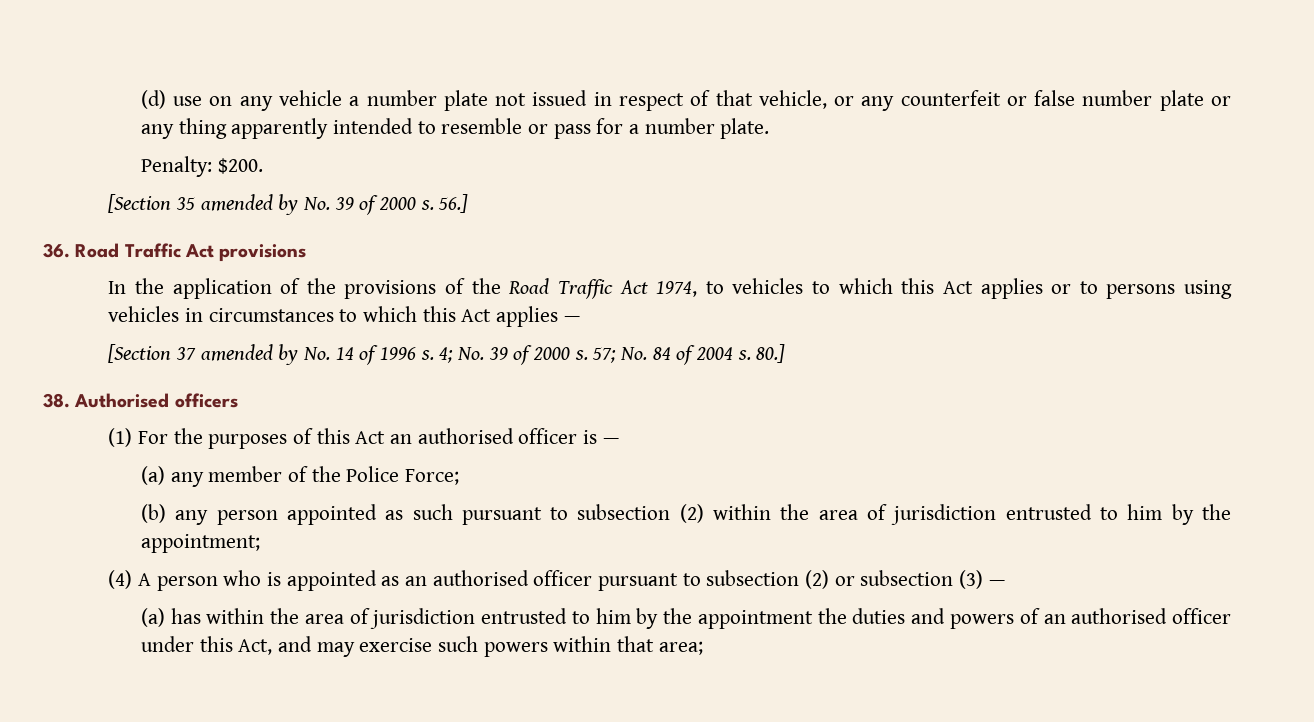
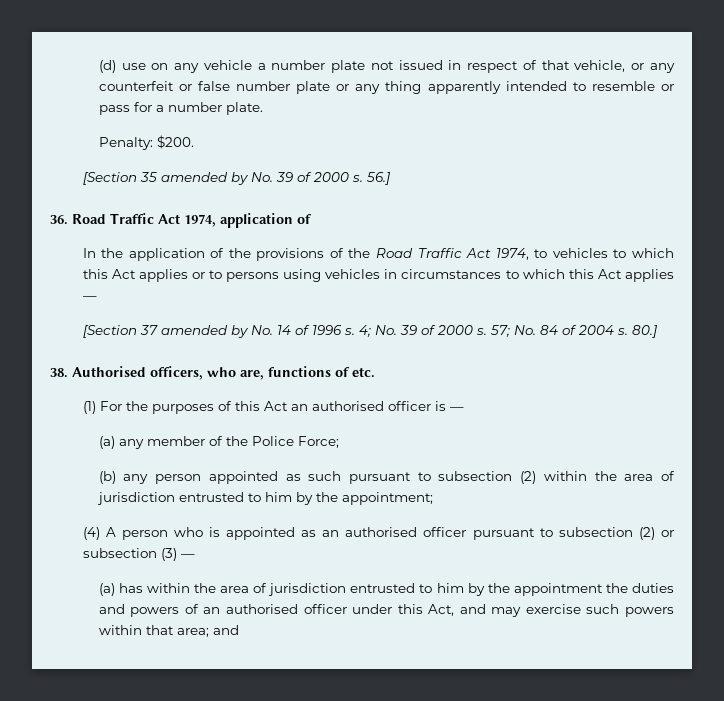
[219,244,307,262] provisions -> [184,213,312,228] 1974, application of
[174,393,238,408] officers -> [150,366,375,380] officers, who are, functions of etc.
(703, 648) none -> [212,625,239,635] and

